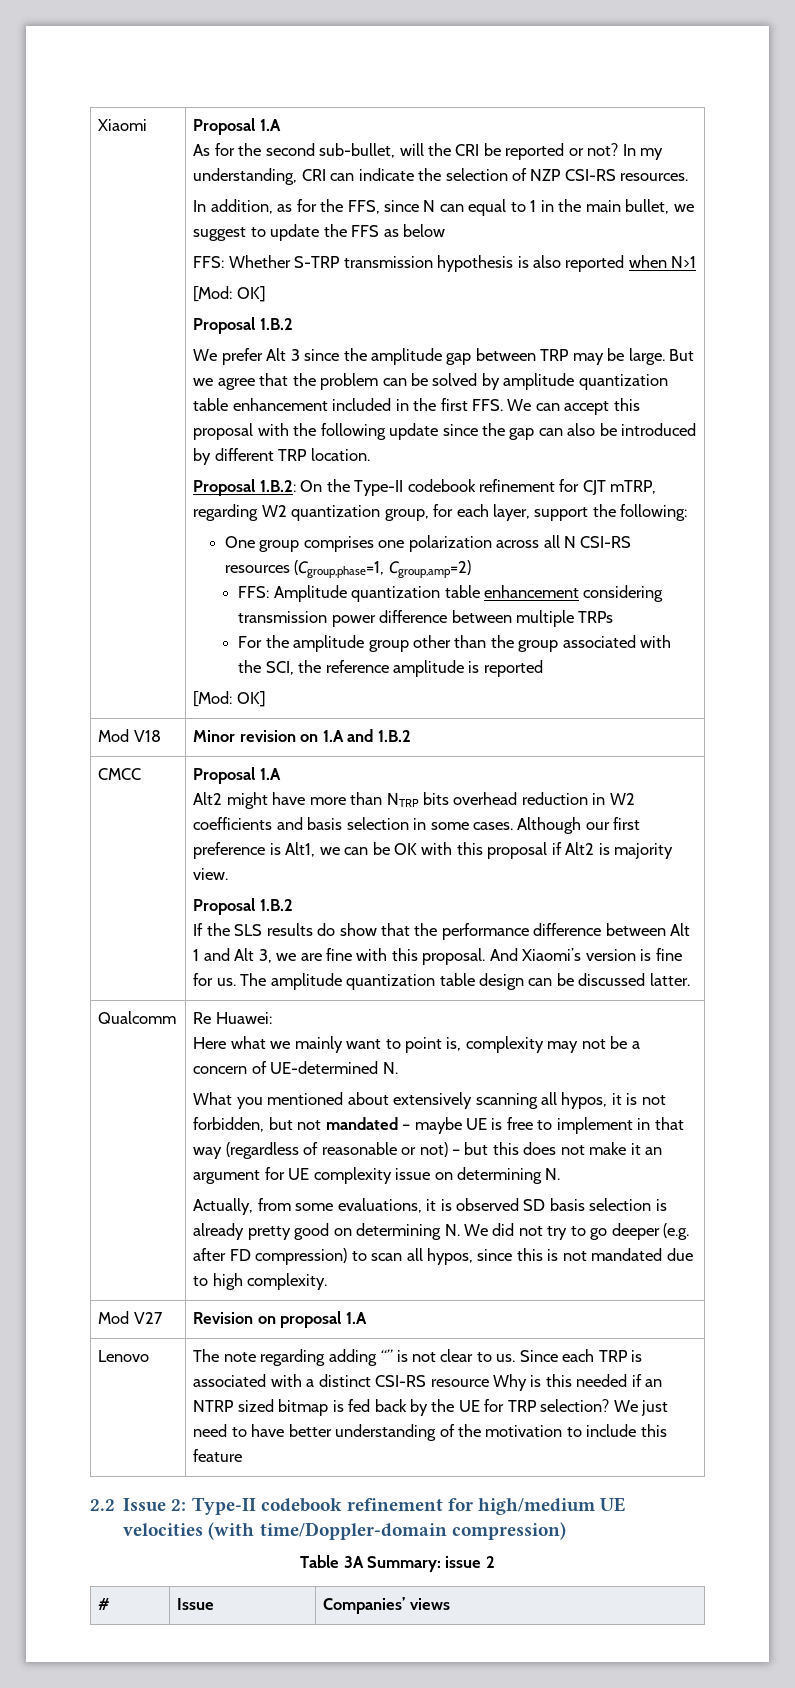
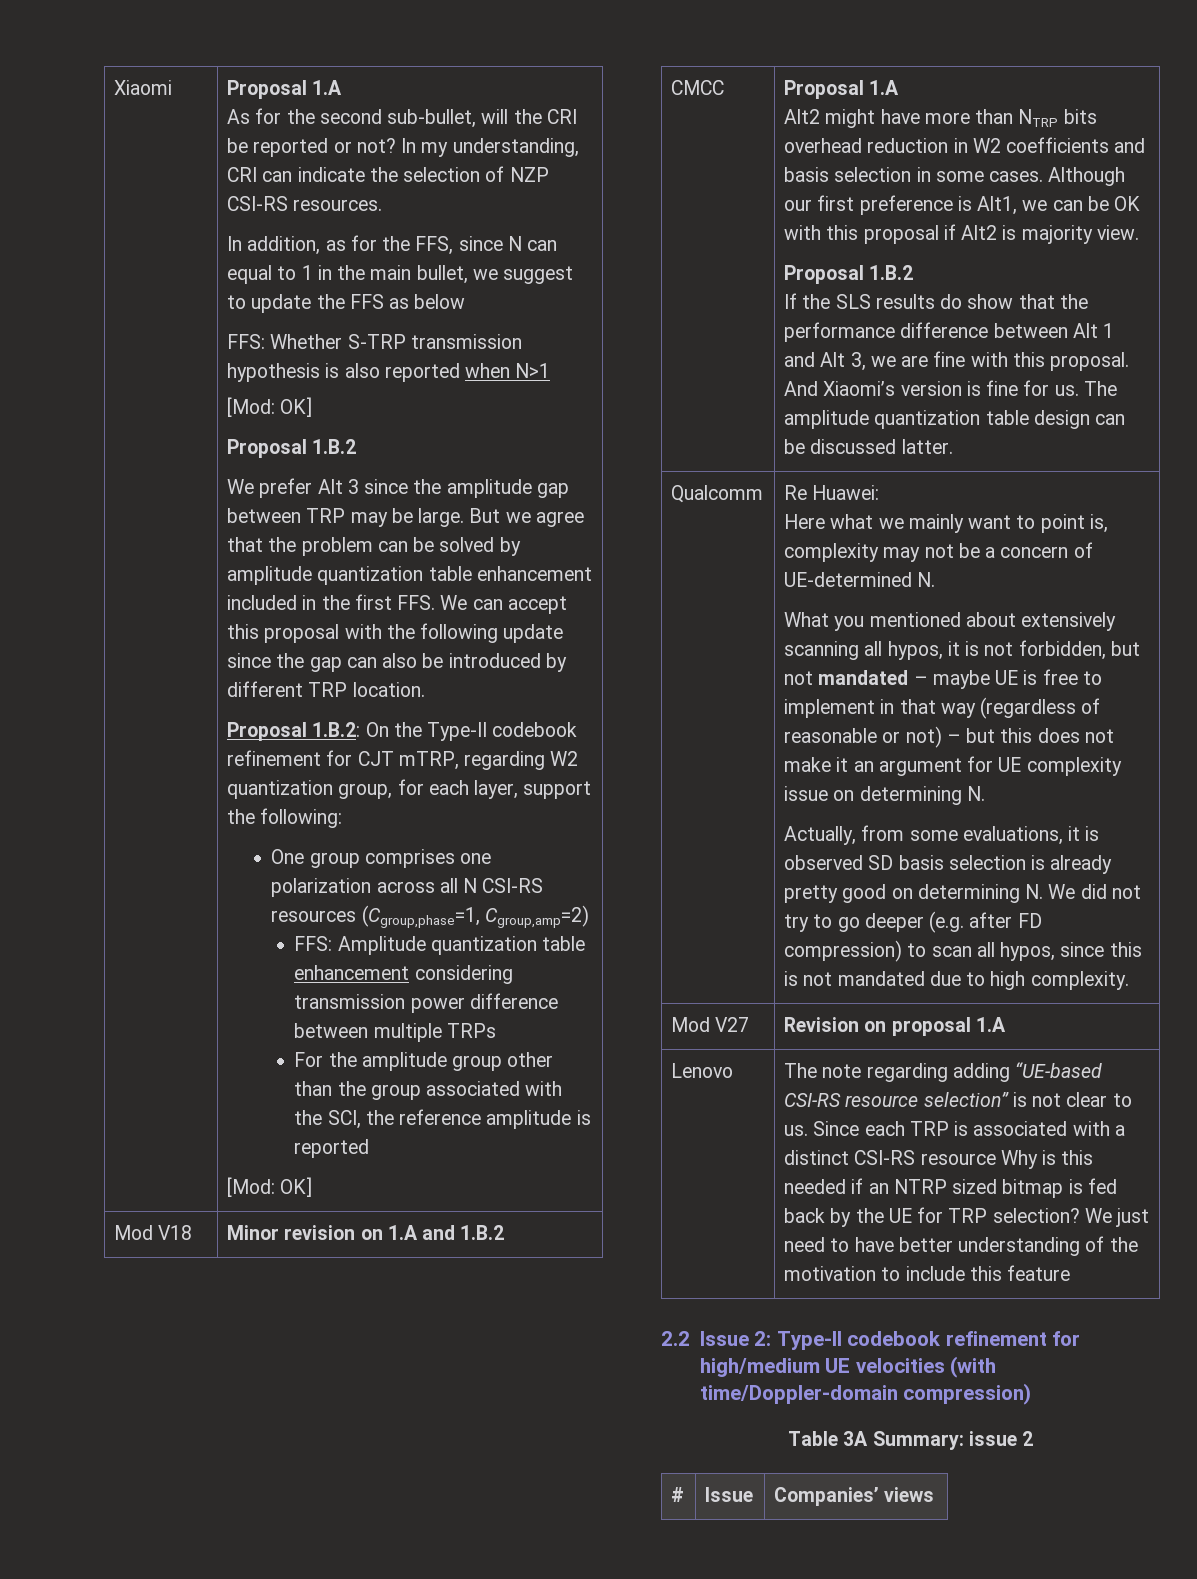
[380,1349,394,1362] “” -> [1015,1062,1103,1078] [784,1092,1009,1107] “UE-based CSI-RS resource selection”

